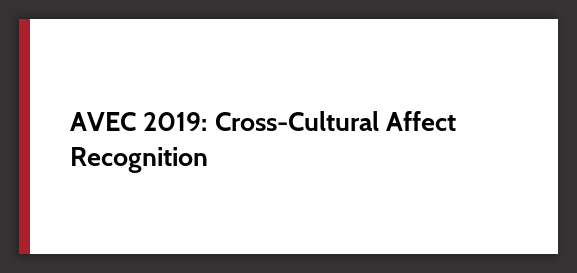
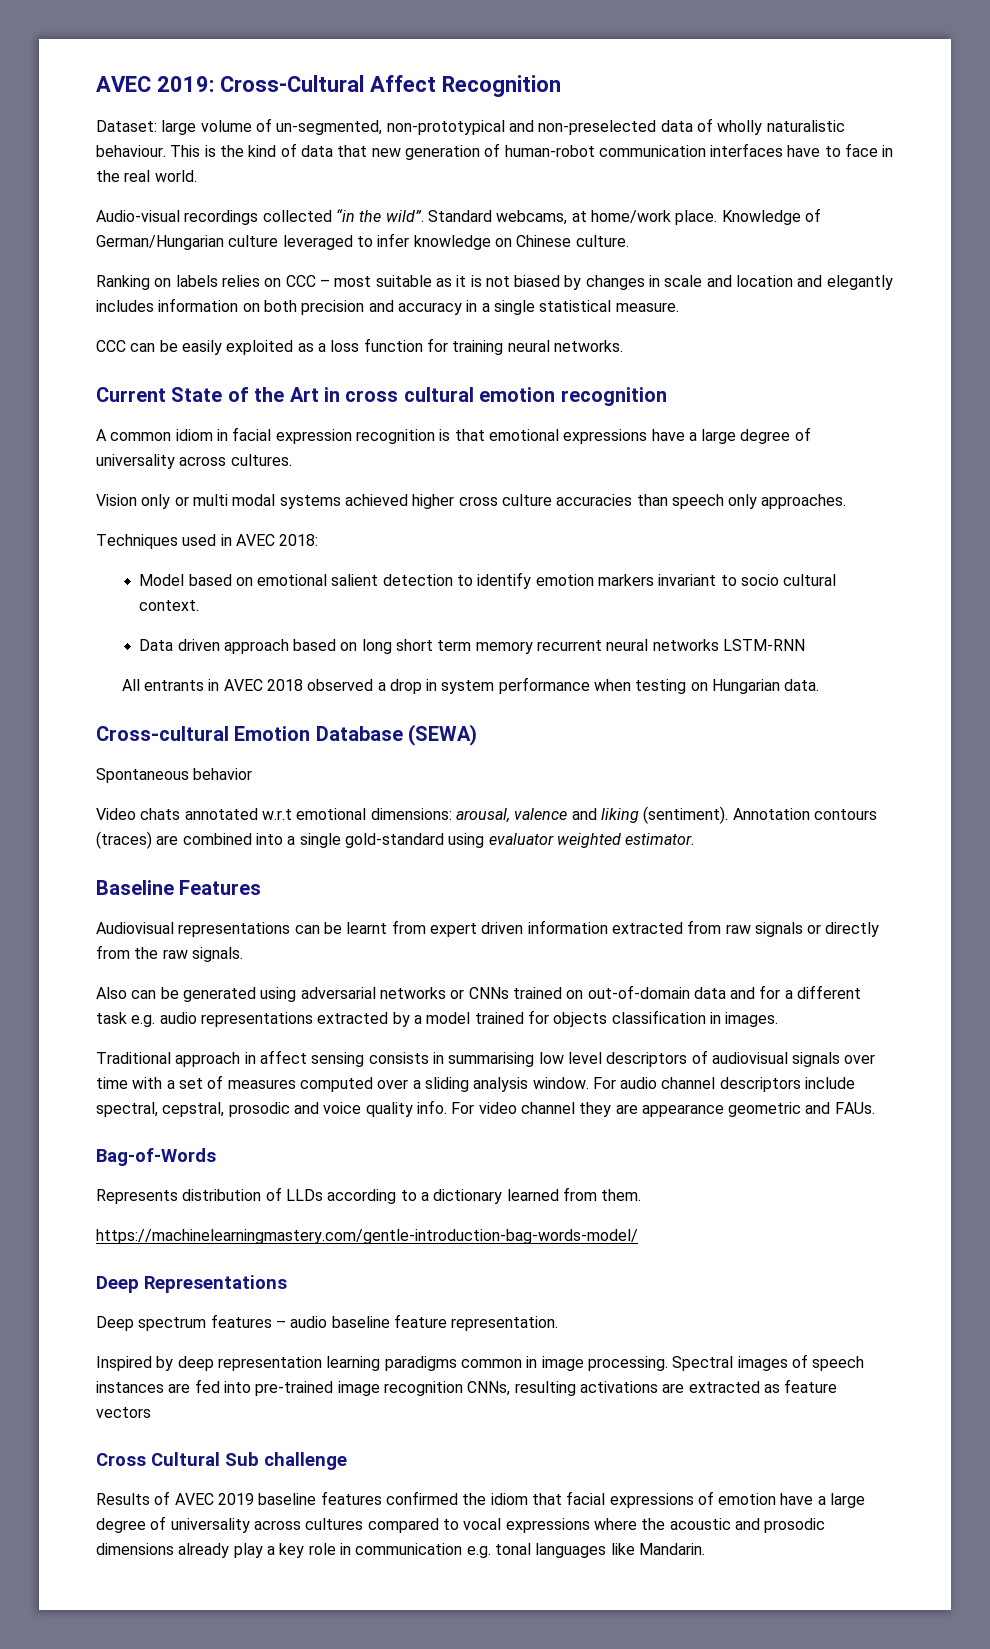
(208, 160) none -> [96,118,845,135] [96,143,894,160] [96,170,197,182] [96,208,821,225] [96,233,629,250] [96,275,893,290] [96,298,679,315] [96,338,623,355] [96,387,667,406] [96,427,811,444] [96,454,292,469] [96,494,847,509] [96,534,319,549] [139,572,837,589] [139,600,200,611] [139,639,806,654] [121,677,820,694] [96,724,478,746] [96,768,253,783] [96,806,877,824] [96,831,695,849] [96,880,262,895] [96,920,880,937] [96,945,243,962] [96,985,862,1002] [96,1010,779,1027] [96,1050,876,1067] [96,1075,856,1092] [96,1100,875,1117] [96,1148,216,1166] [96,1187,642,1204] [96,1229,638,1244] [96,1275,287,1293] [96,1314,559,1331] [96,1354,865,1371] [96,1379,838,1396] [96,1407,151,1418] [96,1452,347,1470] [96,1491,866,1508] [96,1516,826,1533] [96,1543,705,1558] // Dataset: large volume of un-segmented, non-prototypical and non-preselected data of wholly naturalistic behaviour. This is the kind of data that new generation of human-robot communication interfaces have to face in the real world. // Audio-visual recordings collected “in the wild”. Standard webcams, at home/work place. Knowledge of German/Hungarian culture leveraged to infer knowledge on Chinese culture. // Ranking on labels relies on CCC – most suitable as it is not biased by changes in scale and location and elegantly includes information on both precision and accuracy in a single statistical measure. // CCC can be easily exploited as a loss function for training neural networks. // Current State of the Art in cross cultural emotion recognition // A common idiom in facial expression recognition is that emotional expressions have a large degree of universality across cultures. // Vision only or multi modal systems achieved higher cross culture accuracies than speech only approaches. // Techniques used in AVEC 2018: // Model based on emotional salient detection to identify emotion markers invariant to socio cultural context. // Data driven approach based on long short term memory recurrent neural networks LSTM-RNN // All entrants in AVEC 2018 observed a drop in system performance when testing on Hungarian data. // Cross-cultural Emotion Database (SEWA) // Spontaneous behavior // Video chats annotated w.r.t emotional dimensions: arousal, valence and liking (sentiment). Annotation contours (traces) are combined into a single gold-standard using evaluator weighted estimator. // Baseline Features // Audiovisual representations can be learnt from expert driven information extracted from raw signals or directly from the raw signals. // Also can be generated using adversarial networks or CNNs trained on out-of-domain data and for a different task e.g. audio representations extracted by a model trained for objects classification in images. // Traditional approach in affect sensing consists in summarising low level descriptors of audiovisual signals over time with a set of measures computed over a sliding analysis window. For audio channel descriptors include spectral, cepstral, prosodic and voice quality info. For video channel they are appearance geometric and FAUs. // Bag-of-Words // Represents distribution of LLDs according to a dictionary learned from them. // https://machinelearningmastery.com/gentle-introduction-bag-words-model/ // Deep Representations // Deep spectrum features – audio baseline feature representation. // Inspired by deep representation learning paradigms common in image processing. Spectral images of speech instances are fed into pre-trained image recognition CNNs, resulting activations are extracted as feature vectors // Cross Cultural Sub challenge // Results of AVEC 2019 baseline features confirmed the idiom that facial expressions of emotion have a large degree of universality across cultures compared to vocal expressions where the acoustic and prosodic dimensions already play a key role in communication e.g. tonal languages like Mandarin.

